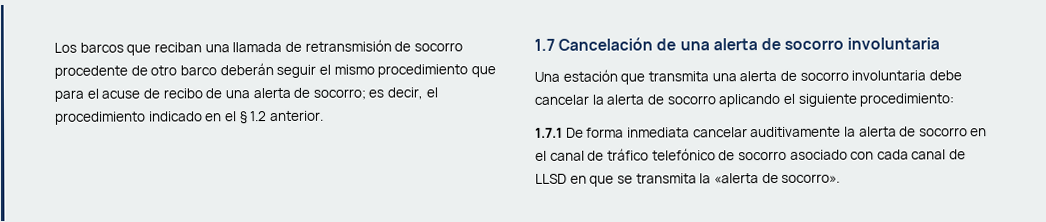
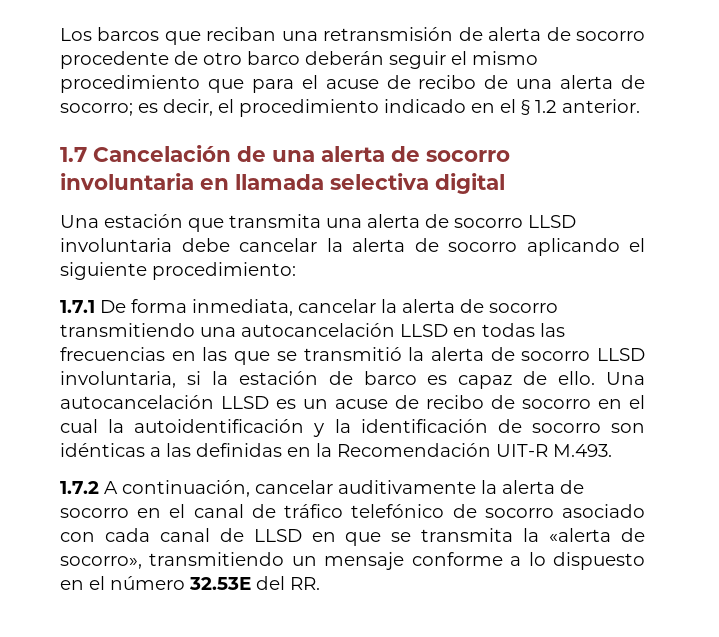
[232,39,392,53] llamada de retransmisión -> [323,27,542,41] retransmisión de alerta
(941, 43) none -> [200,173,505,194] en llamada selectiva digital
(849, 76) none -> [528,215,576,228] LLSD
[626,127,690,138] inmediata -> [192,299,558,316] [60,323,565,337] [60,347,645,365] [60,371,645,389] [60,395,645,409] [60,419,645,437] [60,443,612,457] [60,480,250,497] inmediata, cancelar la alerta de socorro transmitiendo una autocancelación LLSD en todas las frecuencias en las que se transmitió la alerta de socorro LLSD involuntaria, si la estación de barco es capaz de ello. Una autocancelación LLSD es un acuse de recibo de socorro en el cual la autoidentificación y la identificación de socorro son idénticas a las definidas en la Recomendación UIT-R M.493. // 1.7.2 A continuación,
[781,173,841,183] socorro». -> [60,552,646,570] [60,576,320,590] socorro», transmitiendo un mensaje conforme a lo dispuesto en el número 32.53E del RR.

